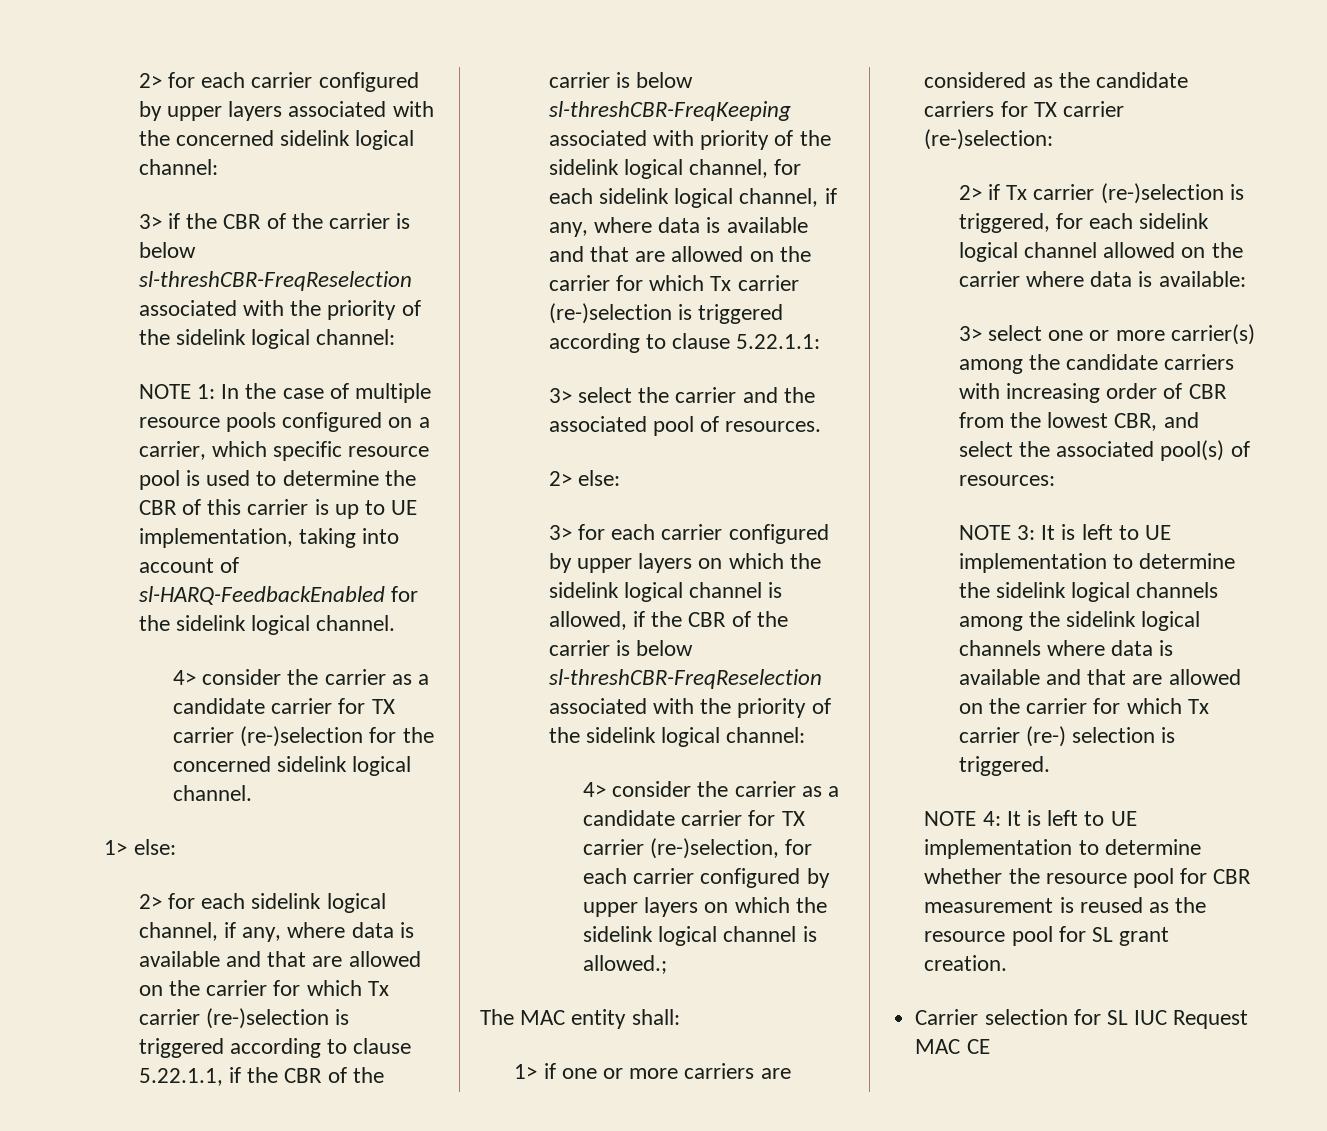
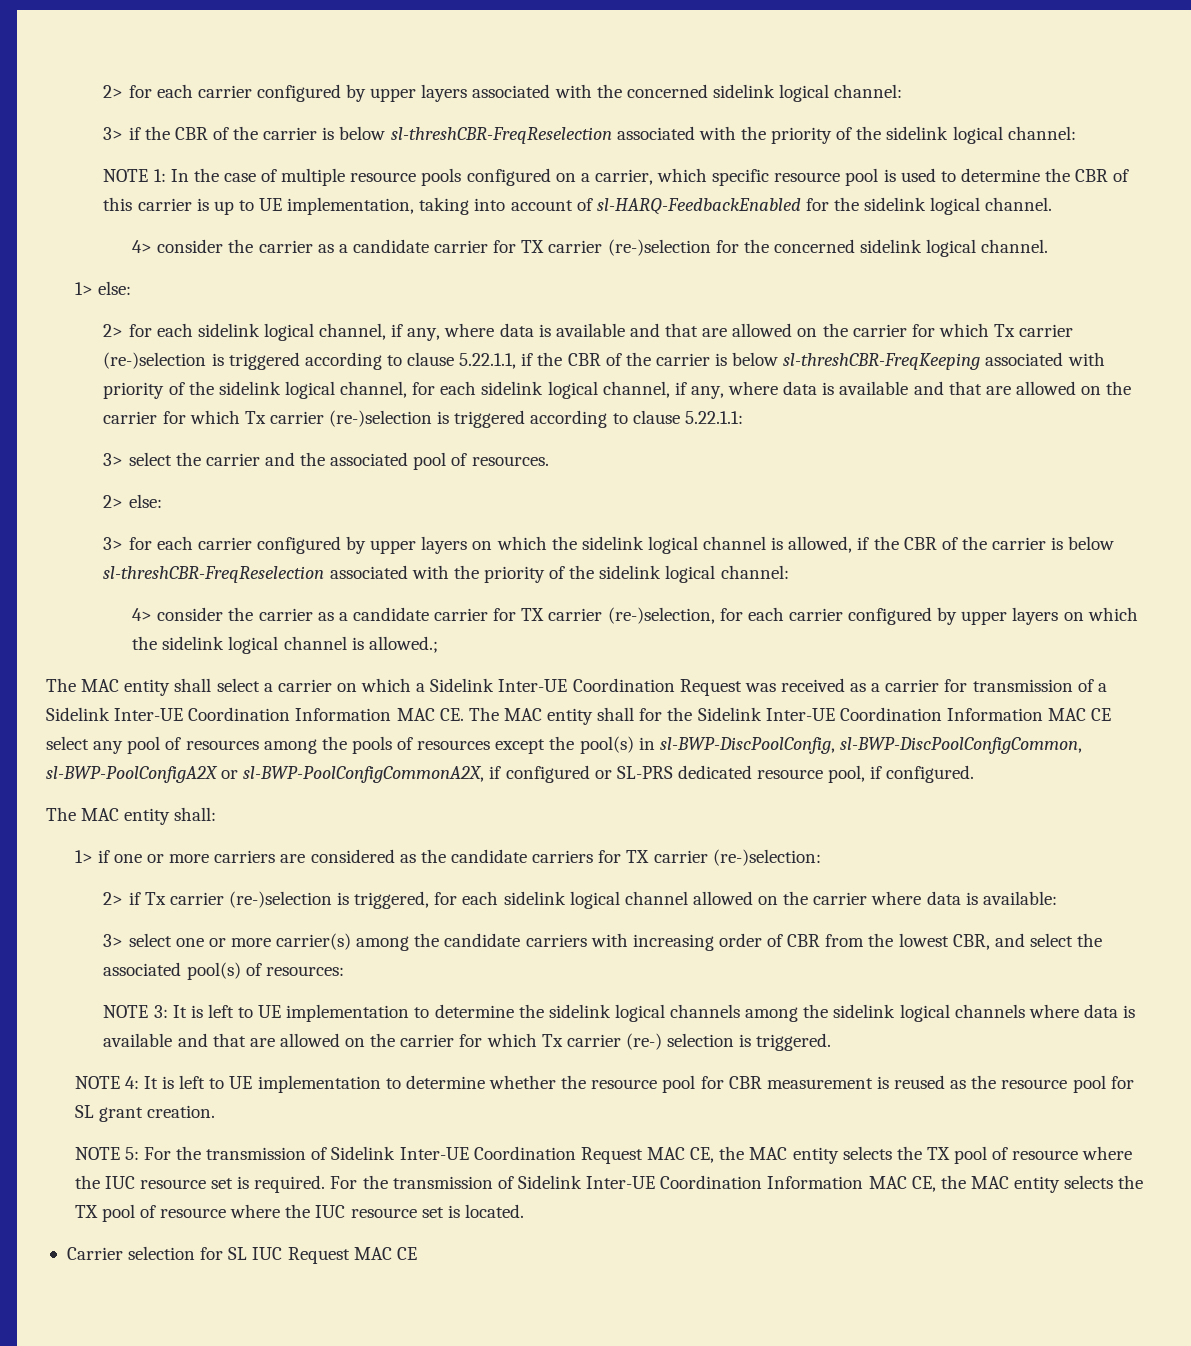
(668, 964) none -> [46,678,1107,696] [46,707,1112,725] [46,736,1082,754] [46,765,975,783] // The MAC entity shall select a carrier on which a Sidelink Inter-UE Coordination Request was received as a carrier for transmission of a Sidelink Inter-UE Coordination Information MAC CE. The MAC entity shall for the Sidelink Inter-UE Coordination Information MAC CE select any pool of resources among the pools of resources except the pool(s) in sl-BWP-DiscPoolConfig, sl-BWP-DiscPoolConfigCommon, sl-BWP-PoolConfigA2X or sl-BWP-PoolConfigCommonA2X, if configured or SL-PRS dedicated resource pool, if configured.
(1008, 963) none -> [74,1146,1133,1164] [74,1175,1144,1193] [74,1204,525,1222] // NOTE 5: For the transmission of Sidelink Inter-UE Coordination Request MAC CE, the MAC entity selects the TX pool of resource where the IUC resource set is required. For the transmission of Sidelink Inter-UE Coordination Information MAC CE, the MAC entity selects the TX pool of resource where the IUC resource set is located.

